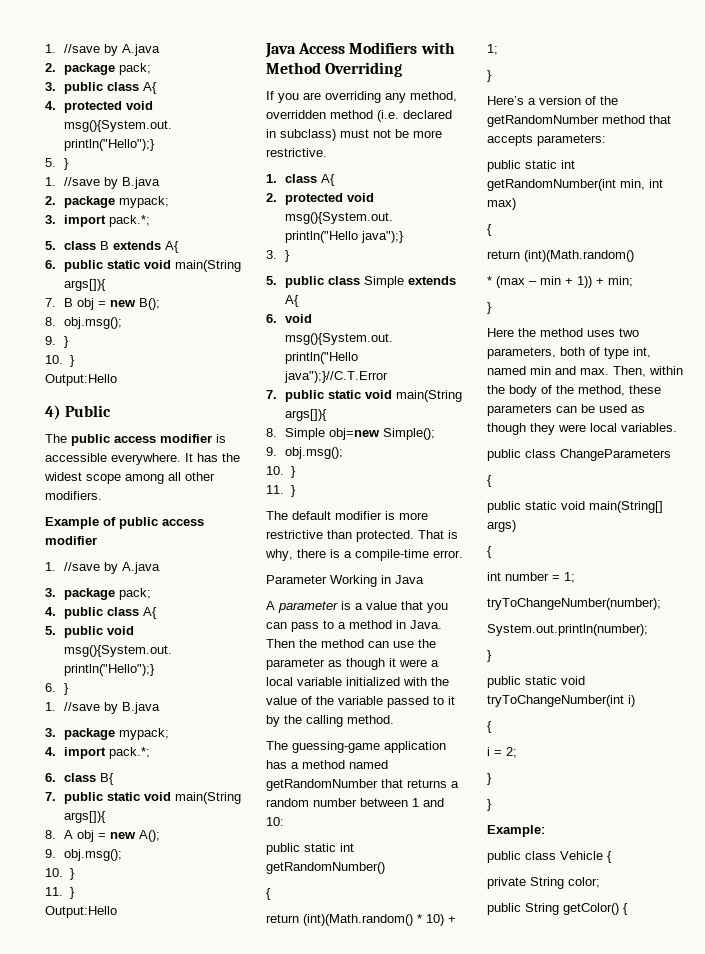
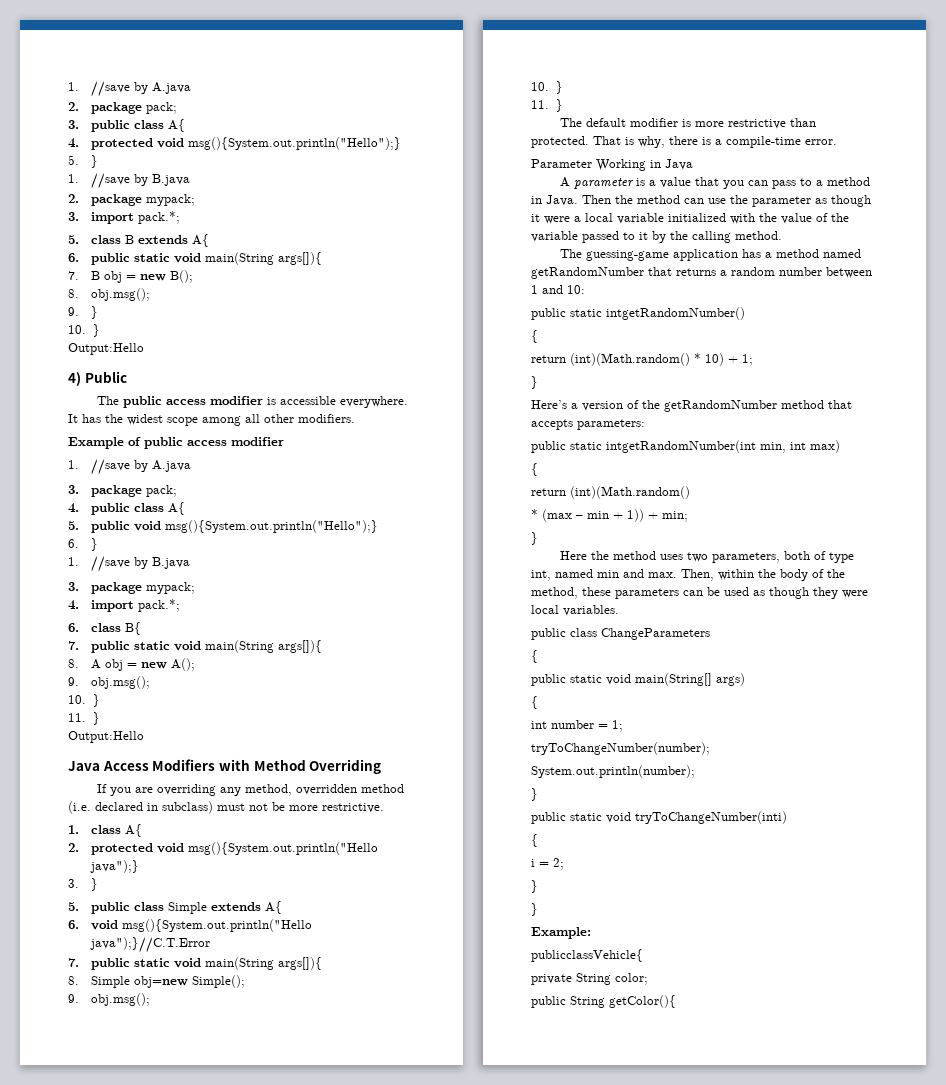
[340,843,354,852] [266,862,385,874] int getRandomNumber() -> [606,307,745,320] intgetRandomNumber()
[561,160,575,169] [487,179,616,191] int getRandomNumber(int -> [606,440,756,453] intgetRandomNumber(int
[487,695,635,707] tryToChangeNumber(int i) -> [635,811,787,824] tryToChangeNumber(inti)
[487,851,612,863] public class Vehicle { -> [531,949,643,962] publicclassVehicle{
[563,903,628,915] getColor() { -> [609,995,676,1008] getColor(){

